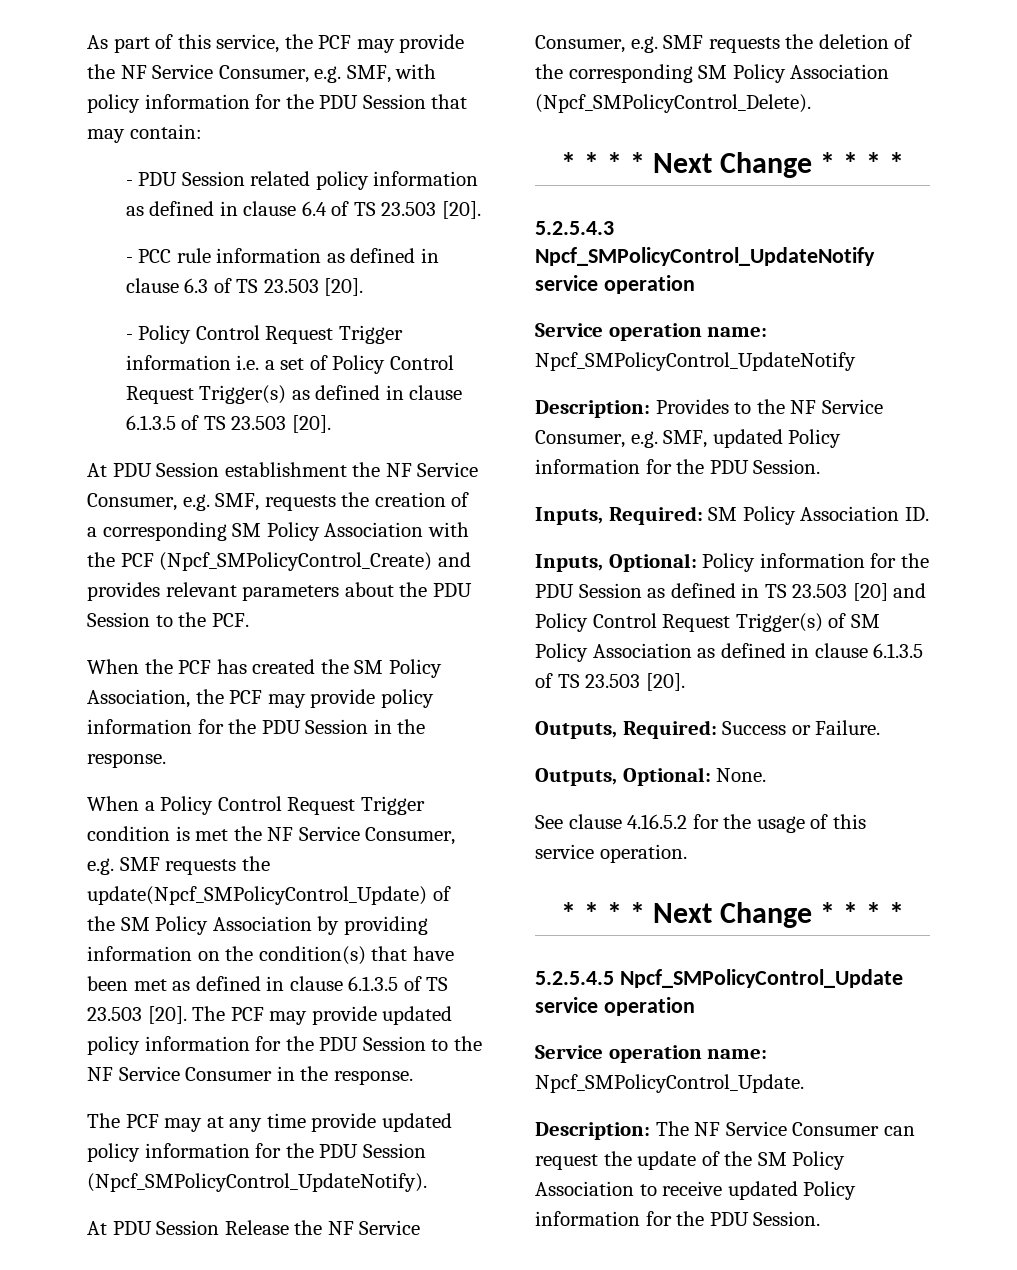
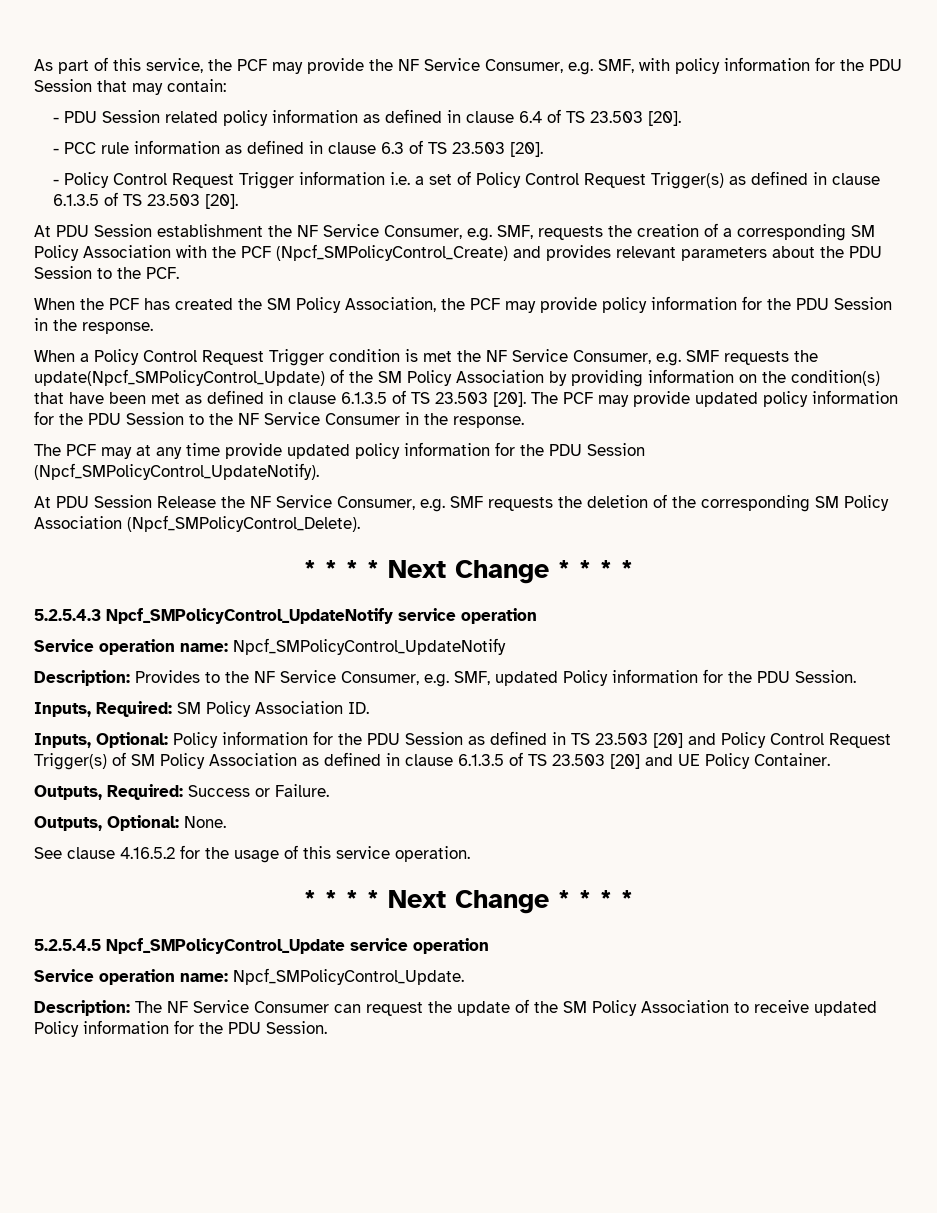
[645,673,685,691] [20]. -> [610,753,830,769] [20] and UE Policy Container.

